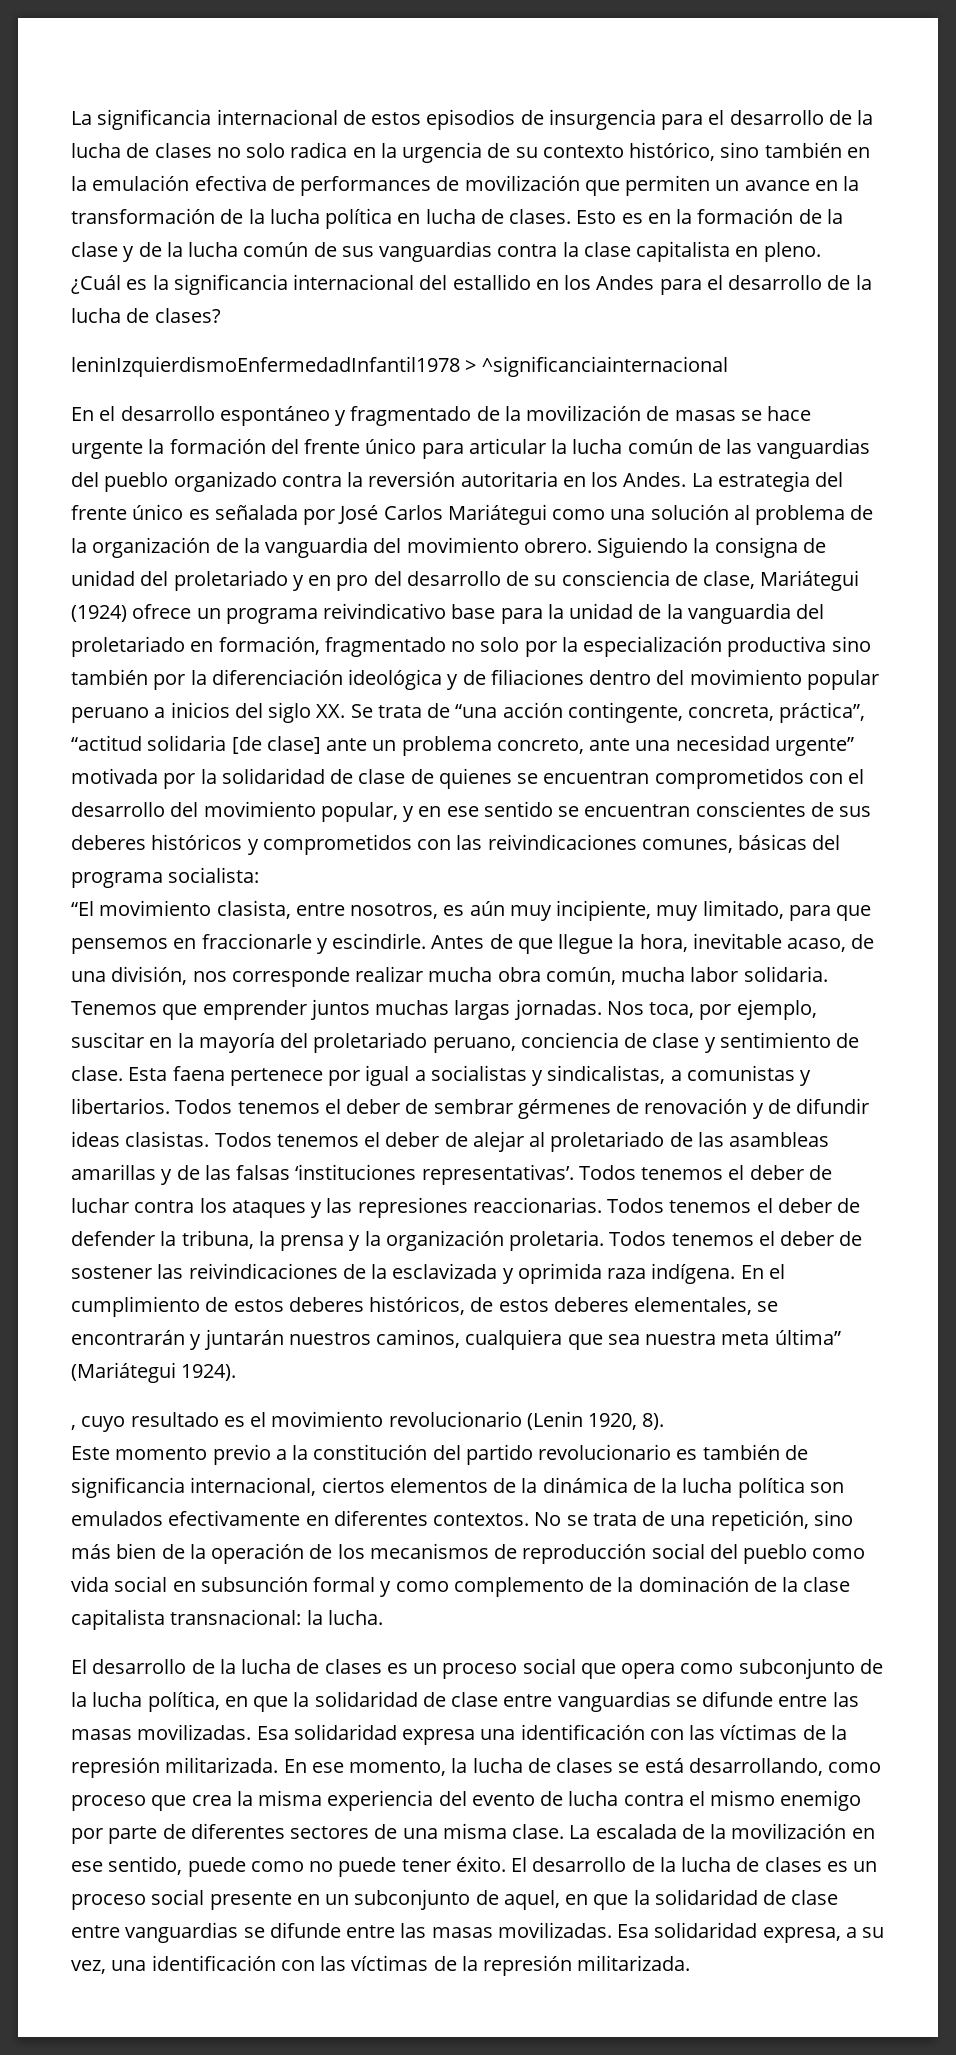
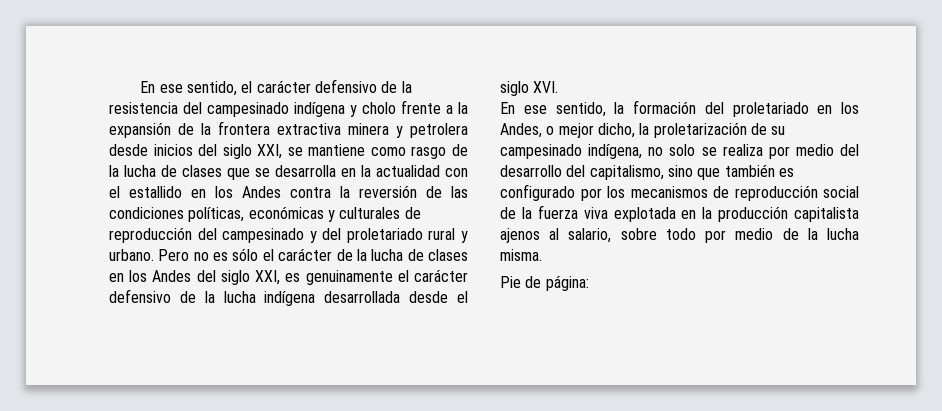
[71,109,874,130] [71,142,870,163] [71,175,860,196] [71,208,843,229] [71,241,821,262] [71,274,872,295] [71,308,221,323] [71,356,728,377] [71,405,812,426] [71,438,871,459] [71,471,844,492] [71,504,874,525] [71,537,826,558] [71,570,860,591] [71,603,825,624] [71,636,871,657] [71,669,879,690] [71,702,866,723] [71,735,854,756] [71,768,865,789] [71,801,872,822] [71,834,841,855] [71,867,260,888] [71,900,872,921] [71,933,875,954] [71,966,828,987] [71,999,817,1020] [71,1032,860,1053] [71,1065,812,1086] [71,1098,870,1119] [71,1131,830,1152] [71,1164,832,1185] [71,1197,861,1218] [71,1230,863,1251] [71,1263,785,1284] [71,1296,779,1317] [71,1329,841,1350] [71,1362,237,1383] [71,1411,665,1432] [71,1444,808,1465] [71,1477,844,1498] [71,1510,853,1531] [71,1543,333,1564] La significancia internacional de estos episodios de insurgencia para el desarrollo de la lucha de clases no solo radica en la urgencia de su contexto histórico, sino también en la emulación efectiva de performances de movilización que permiten un avance en la transformación de la lucha política en lucha de clases. Esto es en la formación de la clase y de la lucha común de sus vanguardias contra la clase capitalista en pleno. // ¿Cuál es la significancia internacional del estallido en los Andes para el desarrollo de la lucha de clases? // leninIzquierdismoEnfermedadInfantil1978 > ^significanciainternacional // En el desarrollo espontáneo y fragmentado de la movilización de masas se hace urgente la formación del frente único para articular la lucha común de las vanguardias del pueblo organizado contra la reversión autoritaria en los Andes. La estrategia del frente único es señalada por José Carlos Mariátegui como una solución al problema de la organización de la vanguardia del movimiento obrero. Siguiendo la consigna de unidad del proletariado y en pro del desarrollo de su consciencia de clase, Mariátegui (1924) ofrece un programa reivindicativo base para la unidad de la vanguardia del proletariado en formación, fragmentado no solo por la especialización productiva sino también por la diferenciación ideológica y de filiaciones dentro del movimiento popular peruano a inicios del siglo XX. Se trata de “una acción contingente, concreta, práctica”, “actitud solidaria [de clase] ante un problema concreto, ante una necesidad urgente” motivada por la solidaridad de clase de quienes se encuentran comprometidos con el desarrollo del movimiento popular, y en ese sentido se encuentran conscientes de sus deberes históricos y comprometidos con las reivindicaciones comunes, básicas del programa socialista: // “El movimiento clasista, entre nosotros, es aún muy incipiente, muy limitado, para que pensemos en fraccionarle y escindirle. Antes de que llegue la hora, inevitable acaso, de una división, nos corresponde realizar mucha obra común, mucha labor solidaria. Tenemos que emprender juntos muchas largas jornadas. Nos toca, por ejemplo, suscitar en la mayoría del proletariado peruano, conciencia de clase y sentimiento de clase. Esta faena pertenece por igual a socialistas y sindicalistas, a comunistas y libertarios. Todos tenemos el deber de sembrar gérmenes de renovación y de difundir ideas clasistas. Todos tenemos el deber de alejar al proletariado de las asambleas amarillas y de las falsas ‘instituciones representativas’. Todos tenemos el deber de luchar contra los ataques y las represiones reaccionarias. Todos tenemos el deber de defender la tribuna, la prensa y la organización proletaria. Todos tenemos el deber de sostener las reivindicaciones de la esclavizada y oprimida raza indígena. En el cumplimiento de estos deberes históricos, de estos deberes elementales, se encontrarán y juntarán nuestros caminos, cualquiera que sea nuestra meta última” (Mariátegui 1924). // , cuyo resultado es el movimiento revolucionario (Lenin 1920, 8). // Este momento previo a la constitución del partido revolucionario es también de significancia internacional, ciertos elementos de la dinámica de la lucha política son emulados efectivamente en diferentes contextos. No se trata de una repetición, sino más bien de la operación de -> [140,79,412,96] [109,100,468,117] [109,121,468,138] [109,144,468,159] [109,165,468,180] [109,185,468,198] [109,206,421,222] [109,227,468,243] [109,248,469,261] [109,269,469,285] [109,289,468,306] [500,81,559,96] [500,100,859,117] [500,122,786,138] [500,144,859,159] [500,164,794,180] [500,184,602,201] En ese sentido, el carácter defensivo de la resistencia del campesinado indígena y cholo frente a la expansión de la frontera extractiva minera y petrolera desde inicios del siglo XXI, se mantiene como rasgo de la lucha de clases que se desarrolla en la actualidad con el estallido en los Andes contra la reversión de las condiciones políticas, económicas y culturales de reproducción del campesinado y del proletariado rural y urbano. Pero no es sólo el carácter de la lucha de clases en los Andes del siglo XXI, es genuinamente el carácter defensivo de la lucha indígena desarrollada desde el siglo XVI. // En ese sentido, la formación del proletariado en los Andes, o mejor dicho, la proletarización de su campesinado indígena, no solo se realiza por medio del desarrollo del capitalismo, sino que también es configurado por
[709,1544,866,1564] [71,1576,851,1597] [71,1609,383,1630] [71,1658,883,1679] [71,1691,859,1712] [71,1724,847,1745] [71,1757,882,1778] [71,1790,862,1811] [71,1823,875,1844] [71,1856,878,1877] [71,1889,839,1910] [71,1922,885,1943] [71,1955,691,1976] del pueblo como vida social en subsunción formal y como complemento de la dominación de la clase capitalista transnacional: la lucha. // El desarrollo de la lucha de clases es un proceso social que opera como subconjunto de la lucha política, en que la solidaridad de clase entre vanguardias se difunde entre las masas movilizadas. Esa solidaridad expresa una identificación con las víctimas de la represión militarizada. En ese momento, la lucha de clases se está desarrollando, como proceso que crea la misma experiencia del evento de lucha contra el mismo enemigo por parte de diferentes sectores de una misma clase. La escalada de la movilización en ese sentido, puede como no puede tener éxito. El desarrollo de la lucha de clases es un proceso social presente en un subconjunto de aquel, en que la solidaridad de clase entre vanguardias se difunde entre las masas movilizadas. Esa solidaridad expresa, a su vez, una identificación con las víctimas de la represión militarizada. -> [500,205,859,222] [500,228,859,243] [500,249,542,261] [500,275,589,291] de la fuerza viva explotada en la producción capitalista ajenos al salario, sobre todo por medio de la lucha misma. // Pie de página:

